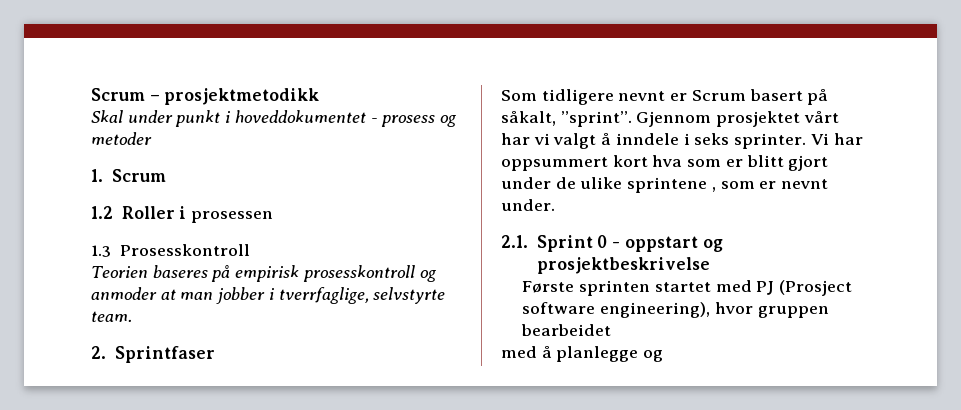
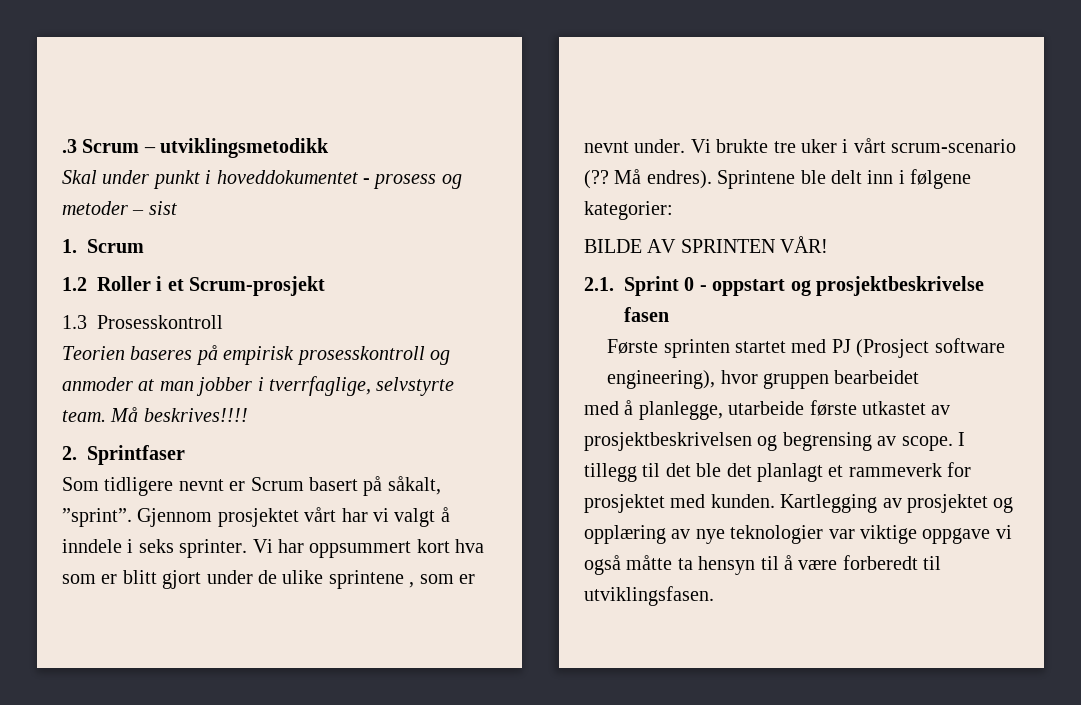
(91, 94) none -> [62,139,77,153] .3
[164,88,320,105] prosjektmetodikk -> [160,138,330,158] utviklingsmetodikk
(152, 138) none -> [132,201,177,215] – sist
[191,211,274,223] prosessen -> [167,276,326,296] et Scrum-prosjekt
(132, 316) none -> [110,407,248,422] Må beskrives!!!!
(555, 205) none -> [690,138,1017,153] [584,169,972,189] [584,201,673,220] [584,236,829,253] Vi brukte tre uker i vårt scrum-scenario (?? Må endres). Sprintene ble delt inn i følgene kategorier: // BILDE AV SPRINTEN VÅR!
(710, 265) none -> [624,307,669,322] fasen
[556,346,664,362] planlegge og -> [638,400,951,420] [584,432,965,451] [584,462,972,482] [584,494,1014,513] [584,525,1012,544] [584,555,942,575] [584,586,714,606] planlegge, utarbeide første utkastet av prosjektbeskrivelsen og begrensing av scope. I tillegg til det ble det planlagt et rammeverk for prosjektet med kunden. Kartlegging av prosjektet og opplæring av nye teknologier var viktige oppgave vi også måtte ta hensyn til å være forberedt til utviklingsfasen.

